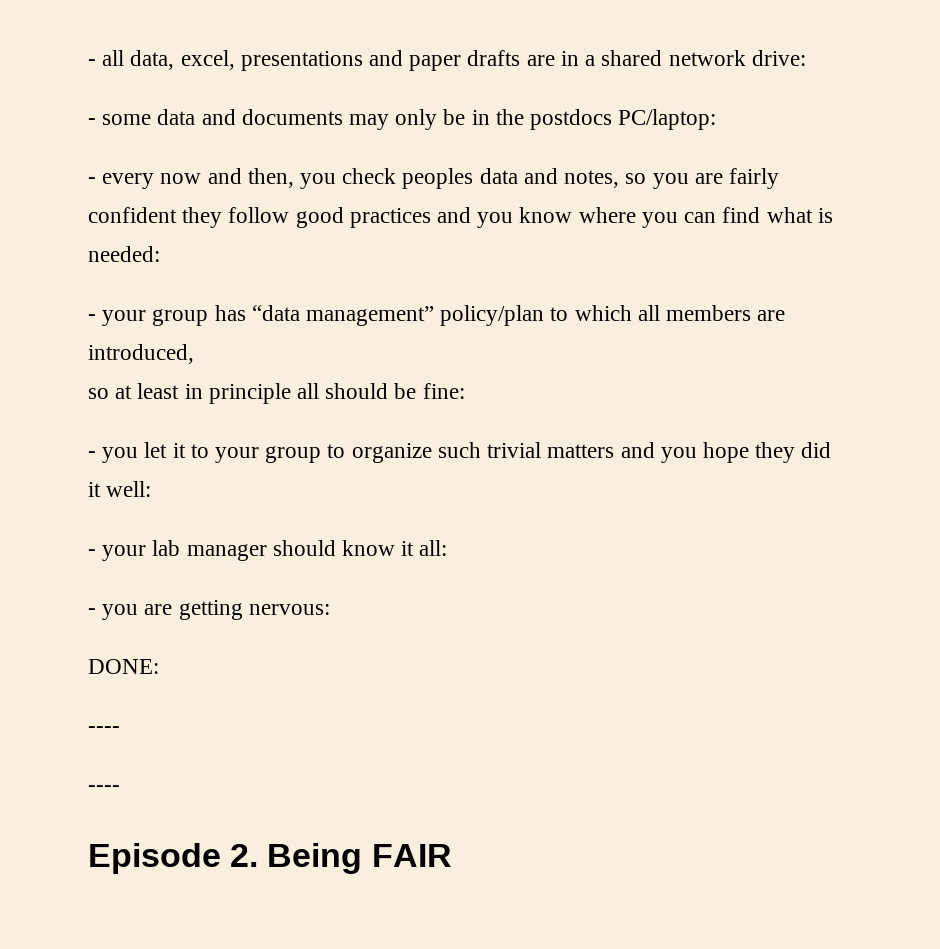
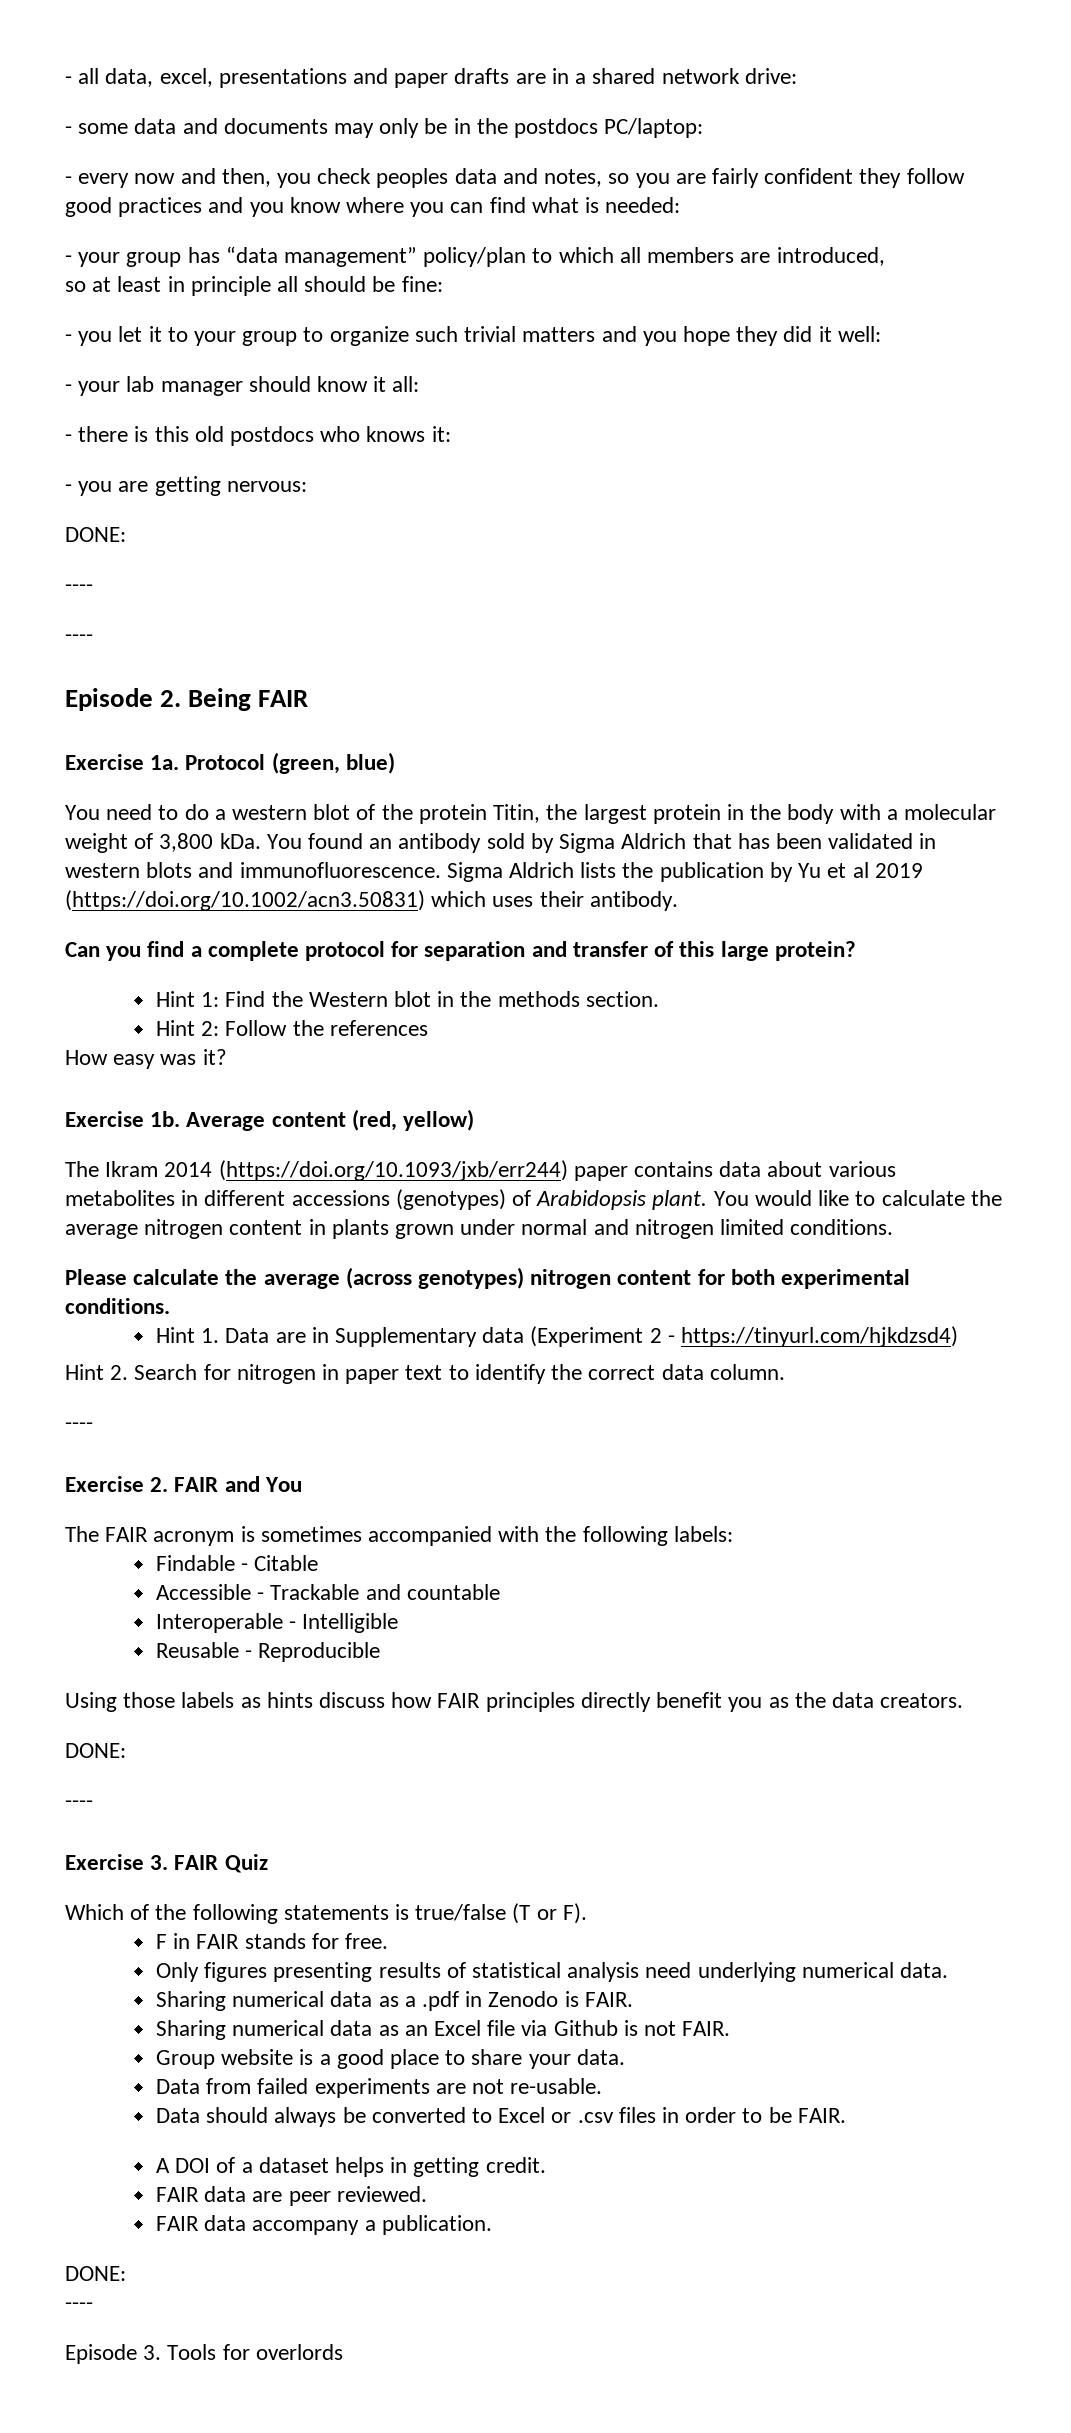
(448, 548) none -> [65,426,451,446] // - there is this old postdocs who knows it:
(452, 855) none -> [65,752,395,774] [65,804,996,824] [65,833,937,853] [65,862,923,882] [65,890,678,911] [65,941,856,961] [155,991,659,1007] [155,1020,428,1036] [65,1049,227,1069] [65,1109,475,1131] [65,1160,896,1181] [65,1189,1002,1210] [65,1219,894,1239] [65,1267,911,1289] [65,1298,170,1314] [155,1326,959,1347] [65,1364,785,1384] [65,1422,93,1430] [65,1476,302,1492] [65,1526,733,1546] [155,1555,319,1571] [155,1584,500,1600] [155,1613,399,1633] [155,1642,381,1662] [65,1692,964,1712] [65,1743,126,1758] [65,1800,93,1808] [65,1854,268,1873] [65,1903,587,1924] [155,1933,388,1949] [155,1962,949,1982] [155,1991,633,2011] [155,2020,731,2040] [155,2049,625,2069] [155,2078,603,2098] [155,2107,846,2127] [155,2157,546,2177] [155,2186,427,2206] [155,2215,492,2235] [65,2266,126,2281] [65,2302,93,2310] [65,2344,343,2364] // Exercise 1a. Protocol (green, blue) // You need to do a western blot of the protein Titin, the largest protein in the body with a molecular weight of 3,800 kDa. You found an antibody sold by Sigma Aldrich that has been validated in western blots and immunofluorescence. Sigma Aldrich lists the publication by Yu et al 2019 (https://doi.org/10.1002/acn3.50831) which uses their antibody. // Can you find a complete protocol for separation and transfer of this large protein? // Hint 1: Find the Western blot in the methods section. // Hint 2: Follow the references // How easy was it? // Exercise 1b. Average content (red, yellow) // The Ikram 2014 (https://doi.org/10.1093/jxb/err244) paper contains data about various metabolites in different accessions (genotypes) of Arabidopsis plant. You would like to calculate the average nitrogen content in plants grown under normal and nitrogen limited conditions. // Please calculate the average (across genotypes) nitrogen content for both experimental conditions. // Hint 1. Data are in Supplementary data (Experiment 2 - https://tinyurl.com/hjkdzsd4) // Hint 2. Search for nitrogen in paper text to identify the correct data column. // ---- // Exercise 2. FAIR and You // The FAIR acronym is sometimes accompanied with the following labels: // Findable - Citable // Accessible - Trackable and countable // Interoperable - Intelligible // Reusable - Reproducible // Using those labels as hints discuss how FAIR principles directly benefit you as the data creators. // DONE: // ---- // Exercise 3. FAIR Quiz // Which of the following statements is true/false (T or F). // F in FAIR stands for free. // Only figures presenting results of statistical analysis need underlying numerical data. // Sharing numerical data as a .pdf in Zenodo is FAIR. // Sharing numerical data as an Excel file via Github is not FAIR. // Group website is a good place to share your data. // Data from failed experiments are not re-usable. // Data should always be converted to Excel or .csv files in order to be FAIR. // A DOI of a dataset helps in getting credit. // FAIR data are peer reviewed. // FAIR data accompany a publication. // DONE: // ---- // Episode 3. Tools for overlords

